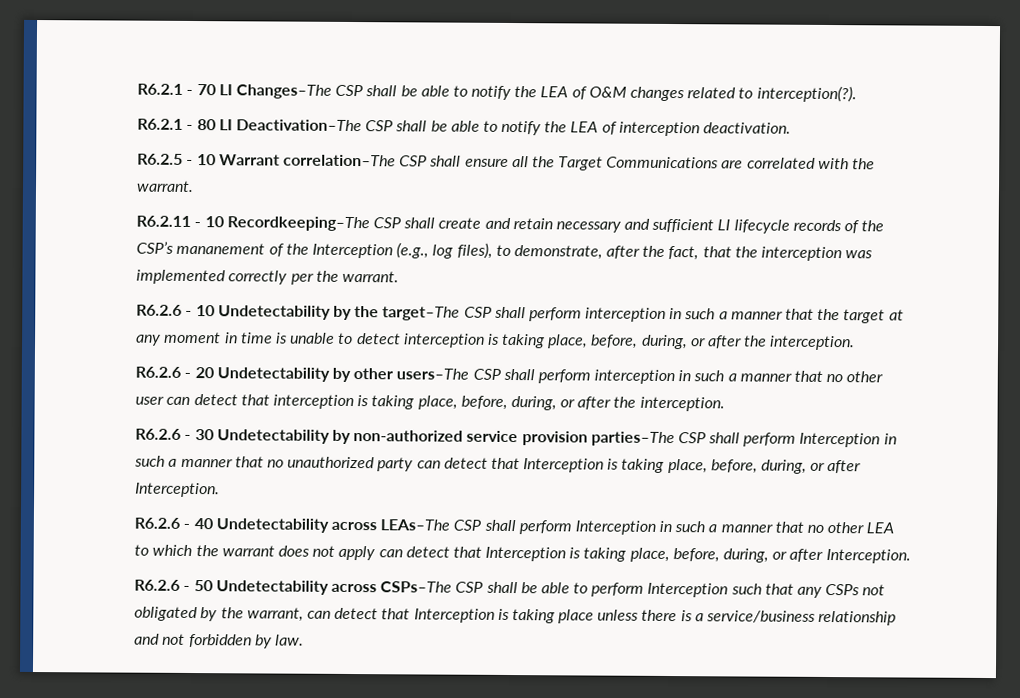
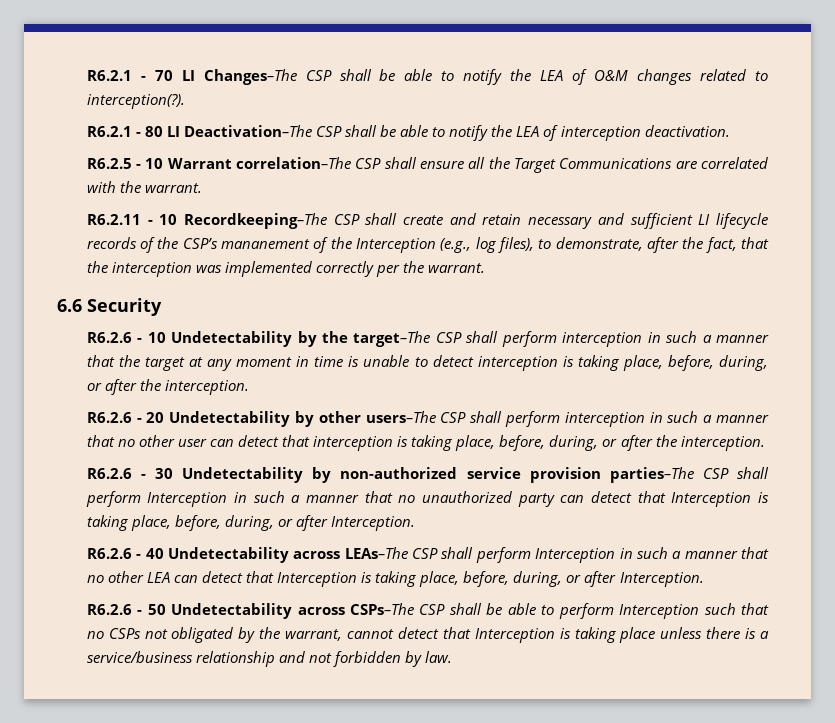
(399, 276) none -> [57,298,162,316] // 6.6 Security
[134,544,376,561] to which the warrant does not apply -> (170, 577) none
[797,586,823,598] any -> [86,631,104,639] no
[306,610,331,619] can -> [347,629,395,639] cannot

